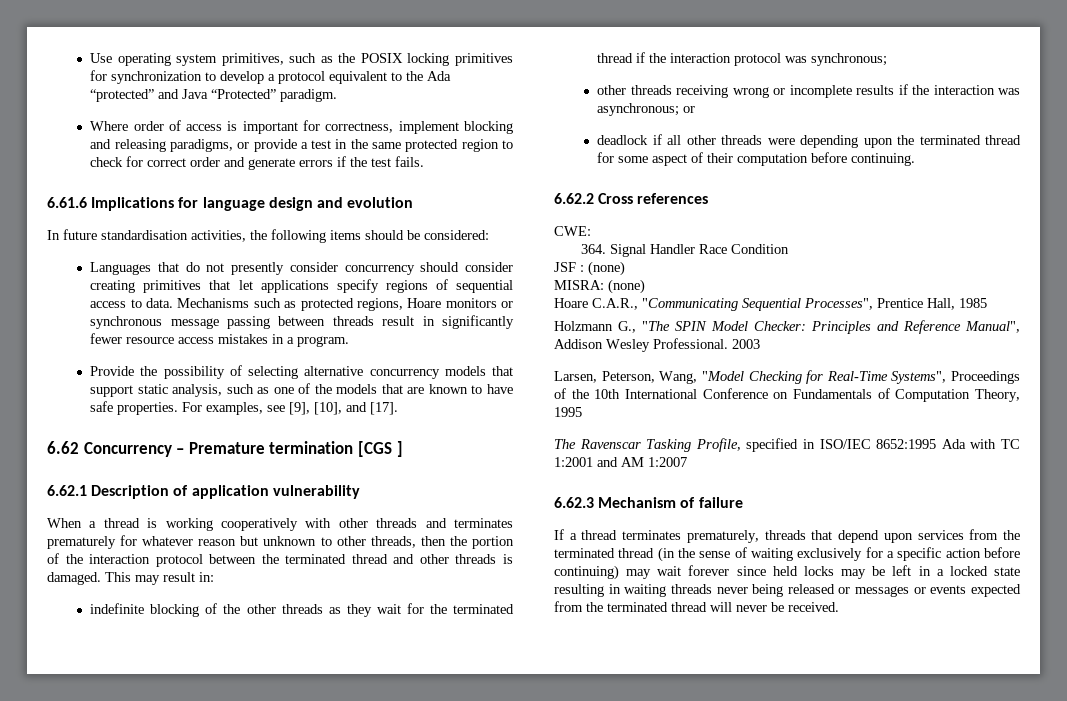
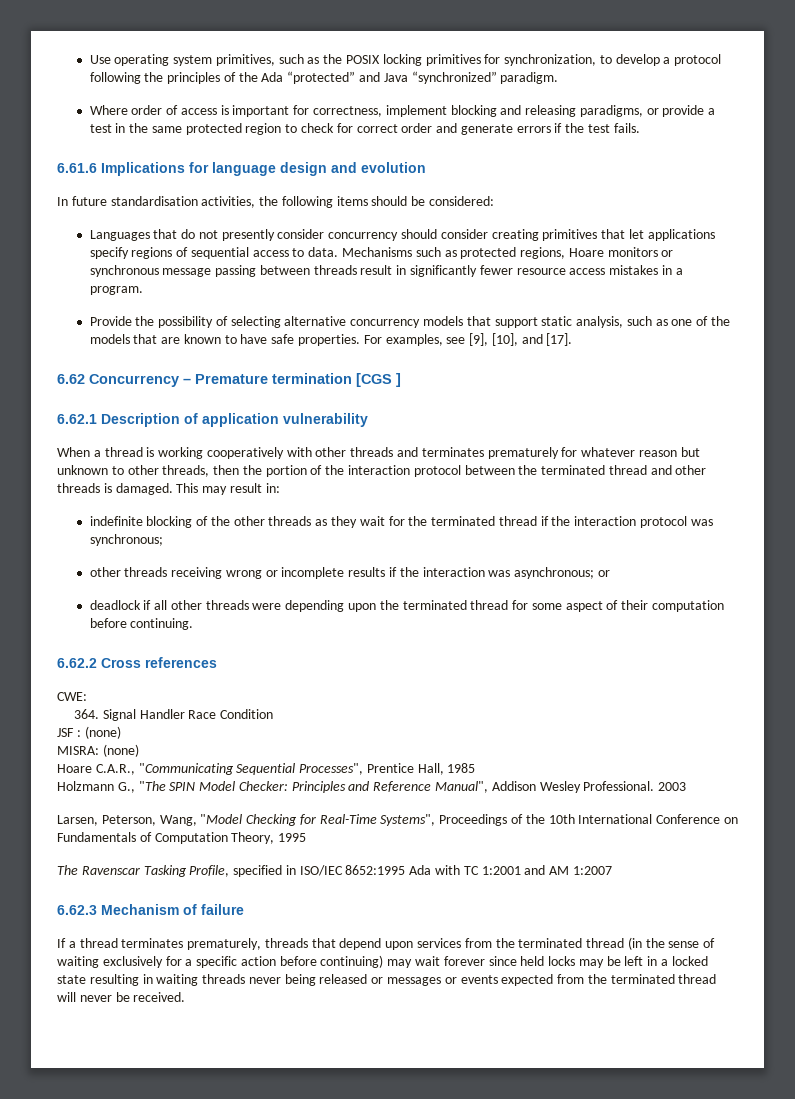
[111,71,203,84] synchronization -> [504,54,597,66] synchronization,
[329,71,403,84] equivalent to -> [89,72,236,84] following the principles of
[211,89,277,99] “Protected” -> [411,71,497,84] “synchronized”

